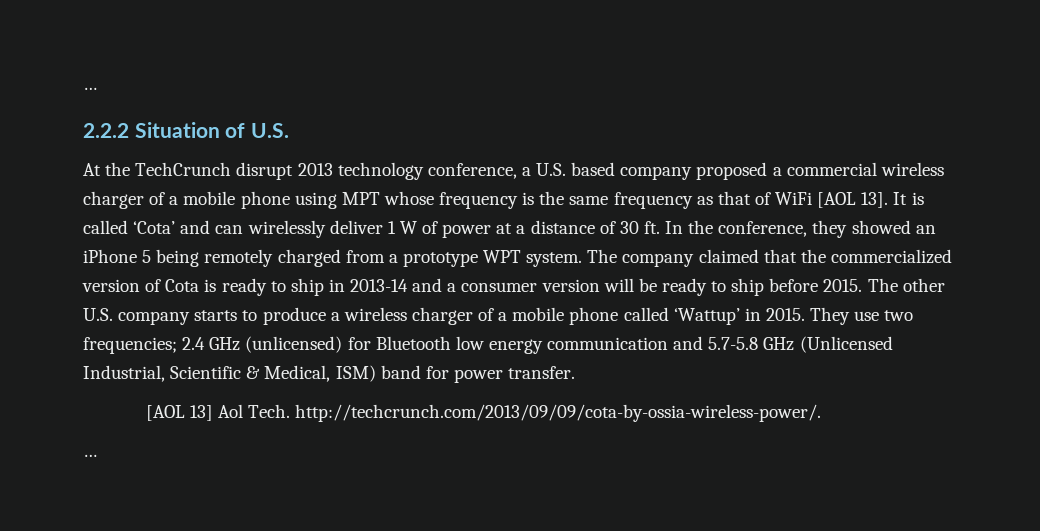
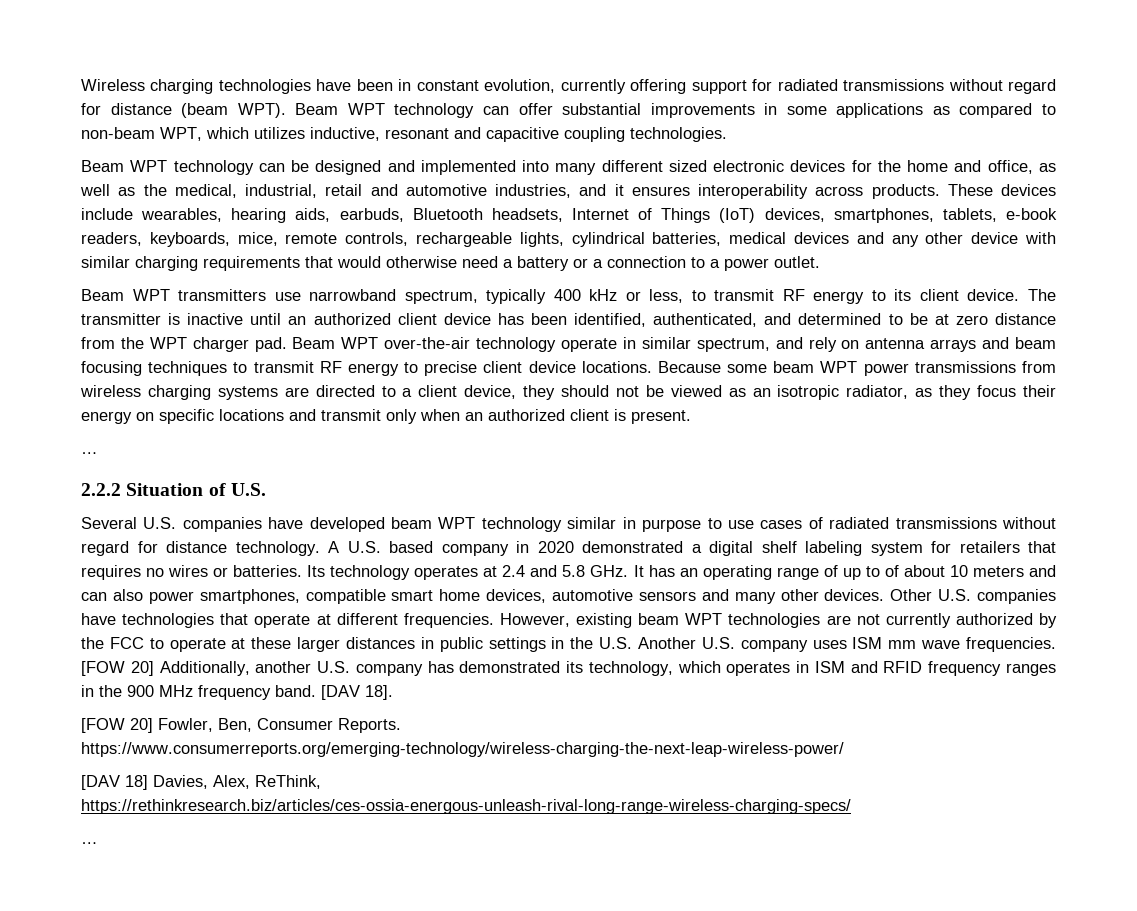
(83, 88) none -> [81,79,1056,94] [81,103,1056,118] [81,127,727,142] [81,160,1057,175] [80,184,1056,199] [81,208,1057,223] [81,232,1056,247] [81,256,820,271] [81,289,1056,304] [81,313,1056,327] [81,337,1057,352] [81,361,1056,376] [80,385,1057,400] [81,409,691,424] Wireless charging technologies have been in constant evolution, currently offering support for radiated transmissions without regard for distance (beam WPT). Beam WPT technology can offer substantial improvements in some applications as compared to non-beam WPT, which utilizes inductive, resonant and capacitive coupling technologies. // Beam WPT technology can be designed and implemented into many different sized electronic devices for the home and office, as well as the medical, industrial, retail and automotive industries, and it ensures interoperability across products. These devices include wearables, hearing aids, earbuds, Bluetooth headsets, Internet of Things (IoT) devices, smartphones, tablets, e-book readers, keyboards, mice, remote controls, rechargeable lights, cylindrical batteries, medical devices and any other device with similar charging requirements that would otherwise need a battery or a connection to a power outlet. // Beam WPT transmitters use narrowband spectrum, typically 400 kHz or less, to transmit RF energy to its client device. The transmitter is inactive until an authorized client device has been identified, authenticated, and determined to be at zero distance from the WPT charger pad. Beam WPT over-the-air technology operate in similar spectrum, and rely on antenna arrays and beam focusing techniques to transmit RF energy to precise client device locations. Because some beam WPT power transmissions from wireless charging systems are directed to a client device, they should not be viewed as an isotropic radiator, as they focus their energy on specific locations and transmit only when an authorized client is present. //
[83,162,944,180] [83,191,924,209] [83,220,936,238] [83,249,952,267] [82,278,945,296] [83,307,914,325] [83,336,893,354] [83,365,576,383] [145,404,822,422] At the TechCrunch disrupt 2013 technology conference, a U.S. based company proposed a commercial wireless charger of a mobile phone using MPT whose frequency is the same frequency as that of WiFi [AOL 13]. It is called ‘Cota’ and can wirelessly deliver 1 W of power at a distance of 30 ft. In the conference, they showed an iPhone 5 being remotely charged from a prototype WPT system. The company claimed that the commercialized version of Cota is ready to ship in 2013-14 and a consumer version will be ready to ship before 2015. The other U.S. company starts to produce a wireless charger of a mobile phone called ‘Wattup’ in 2015. They use two frequencies; 2.4 GHz (unlicensed) for Bluetooth low energy communication and 5.7-5.8 GHz (Unlicensed Industrial, Scientific & Medical, ISM) band for power transfer. // [AOL 13] Aol Tech. http://techcrunch.com/2013/09/09/cota-by-ossia-wireless-power/. -> [81,517,1056,532] [81,541,1056,556] [81,565,1056,580] [81,589,1056,604] [81,613,1057,628] [81,637,1057,652] [81,661,1056,676] [81,685,393,700] [81,718,401,733] [81,742,844,757] [81,775,321,790] [81,799,851,814] Several U.S. companies have developed beam WPT technology similar in purpose to use cases of radiated transmissions without regard for distance technology. A U.S. based company in 2020 demonstrated a digital shelf labeling system for retailers that requires no wires or batteries. Its technology operates at 2.4 and 5.8 GHz. It has an operating range of up to of about 10 meters and can also power smartphones, compatible smart home devices, automotive sensors and many other devices. Other U.S. companies have technologies that operate at different frequencies. However, existing beam WPT technologies are not currently authorized by the FCC to operate at these larger distances in public settings in the U.S. Another U.S. company uses ISM mm wave frequencies. [FOW 20] Additionally, another U.S. company has demonstrated its technology, which operates in ISM and RFID frequency ranges in the 900 MHz frequency band. [DAV 18]. // [FOW 20] Fowler, Ben, Consumer Reports. https://www.consumerreports.org/emerging-technology/wireless-charging-the-next-leap-wireless-power/ // [DAV 18] Davies, Alex, ReThink, https://rethinkresearch.biz/articles/ces-ossia-energous-unleash-rival-long-range-wireless-charging-specs/

